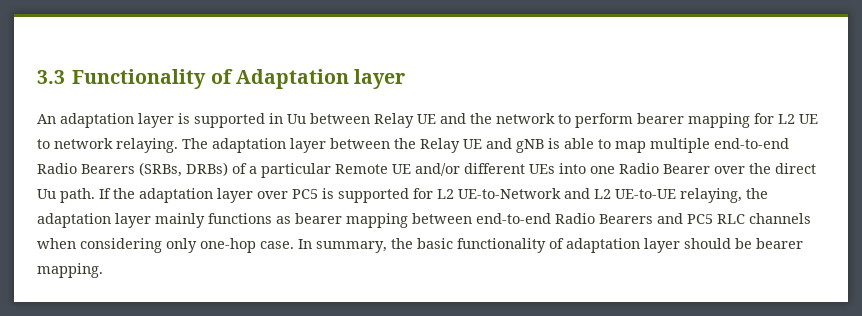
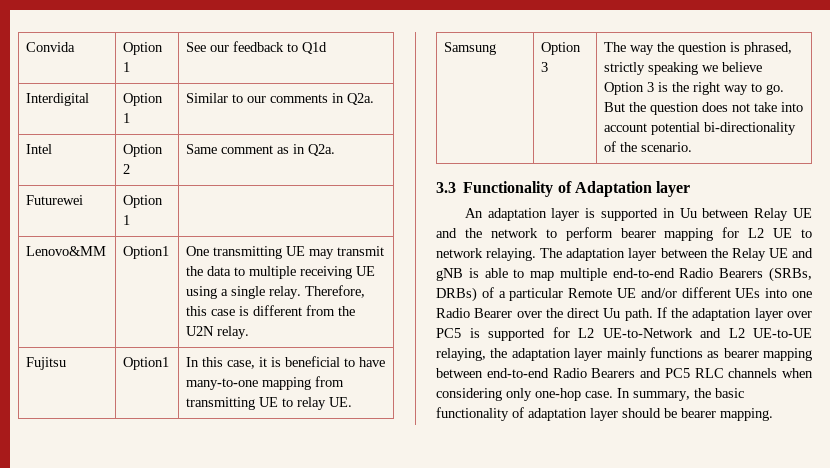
(37, 77) none -> [26,42,76,52] [123,42,164,55] [123,62,131,72] [186,41,328,54] [26,93,90,106] [123,93,164,106] [123,113,131,123] [186,93,375,105] [26,144,53,154] [123,144,164,157] [123,164,131,174] [186,144,336,156] [26,195,84,205] [123,195,164,208] [123,215,131,225] [26,246,107,256] [123,246,170,259] [186,246,385,259] [186,266,376,279] [186,285,366,299] [186,305,356,316] [186,326,250,339] [26,357,67,370] [123,357,170,370] [186,356,386,369] [186,376,345,390] [186,397,353,410] [444,42,497,55] [541,42,582,55] [541,62,549,72] [604,42,793,55] [604,62,763,75] [604,82,785,95] [604,102,804,115] [604,122,797,135] [604,141,693,152] Convida | Option 1 | See our feedback to Q1d // Interdigital | Option 1 | Similar to our comments in Q2a. // Intel | Option 2 | Same comment as in Q2a. // Futurewei | Option 1 | // Lenovo&MM | Option1 | One transmitting UE may transmit the data to multiple receiving UE using a single relay. Therefore, this case is different from the U2N relay. // Fujitsu | Option1 | In this case, it is beneficial to have many-to-one mapping from transmitting UE to relay UE. // Samsung | Option 3 | The way the question is phrased, strictly speaking we believe Option 3 is the right way to go. But the question does not take into account potential bi-directionality of the scenario. //

